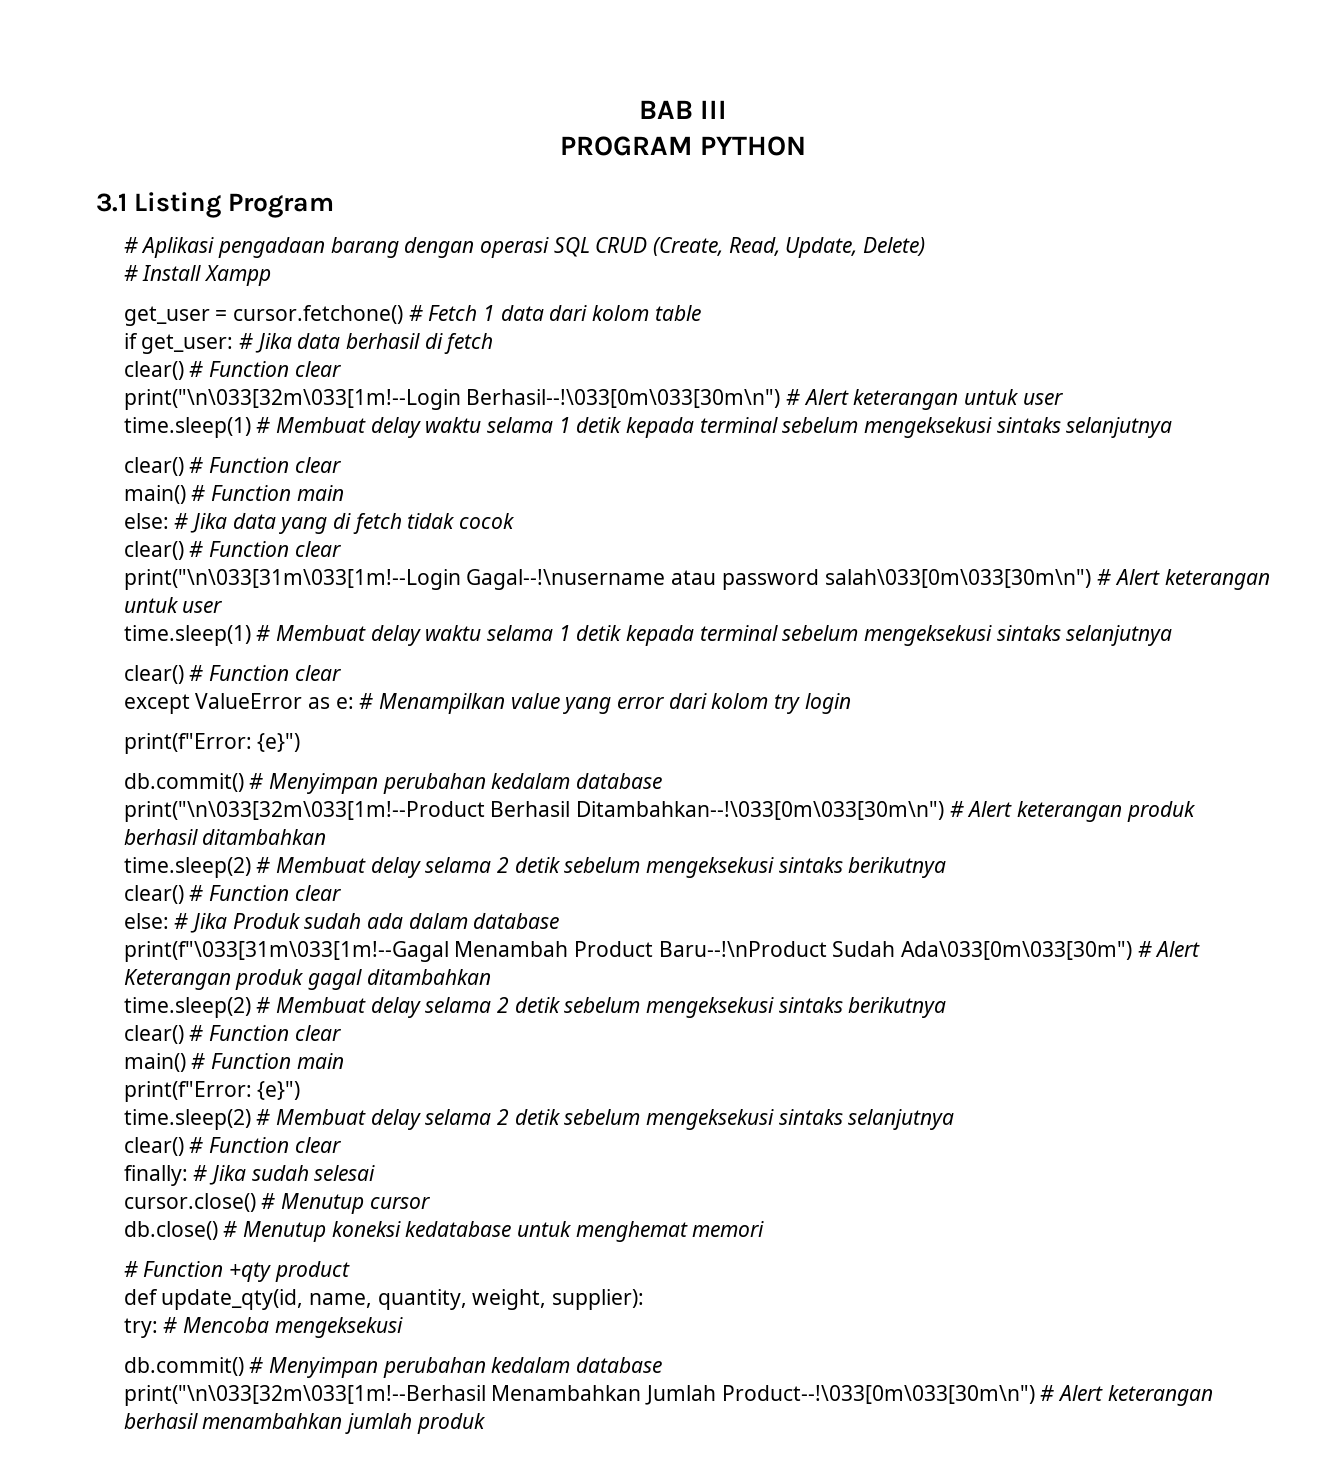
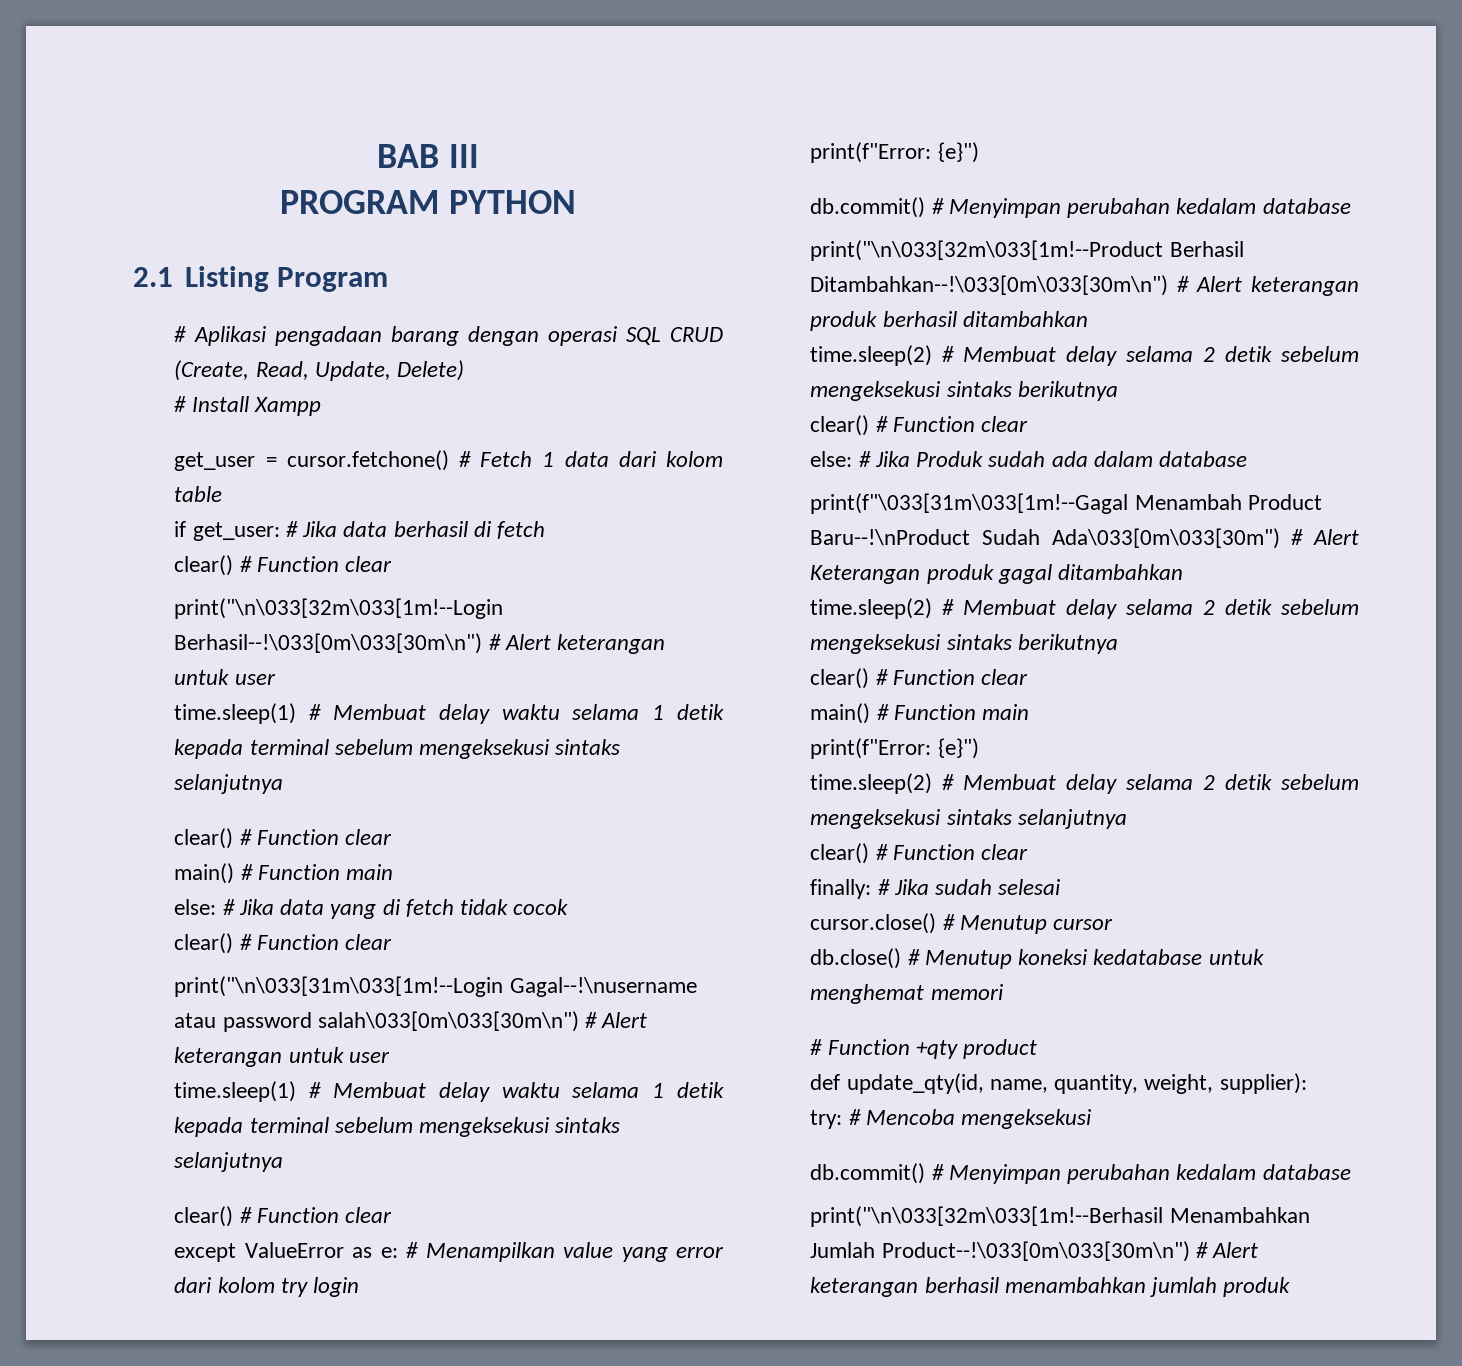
[96,193,127,212] 3.1 -> [133,267,173,287] 2.1

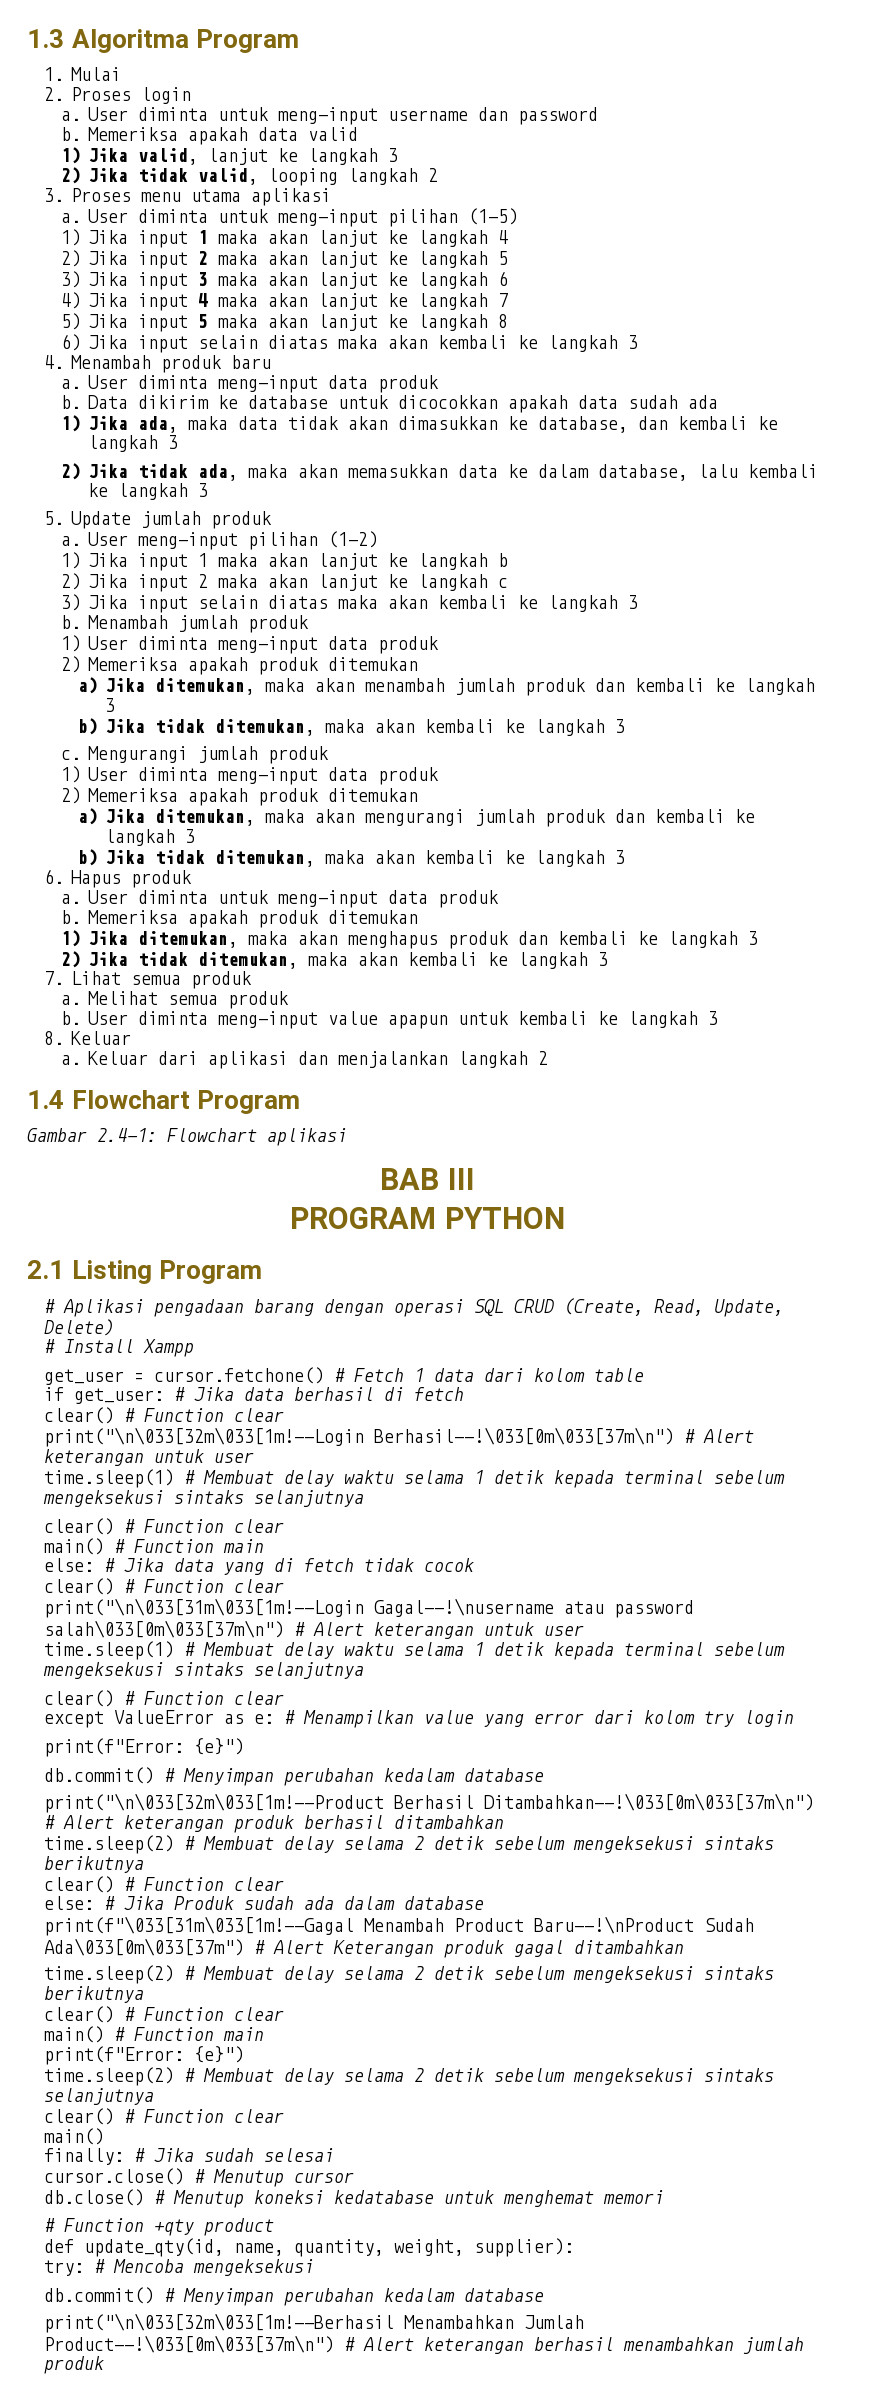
(377, 156) none -> [27,29,299,53] [43,67,122,81] [43,87,192,104] [60,107,599,125] [60,127,359,145] [60,147,399,165] [60,167,439,186] [43,188,332,206] [60,208,519,227] [60,229,509,248] [60,250,509,269] [60,271,509,290] [60,292,509,311] [60,313,509,332] [60,334,639,353] [43,355,272,373] [60,375,440,393] [60,395,719,413] [60,415,779,433] [88,435,179,452] [60,463,819,481] [88,483,209,500] [43,511,273,529] [60,531,379,550] [60,552,509,571] [60,573,509,592] [60,594,639,613] [60,615,310,633] [60,635,440,654] [60,656,419,675] [77,677,816,696] [105,698,116,712] [77,718,626,736] [60,746,330,764] [60,766,440,785] [60,787,419,806] [77,808,756,827] [105,829,196,846] [77,849,626,867] [43,869,193,888] [60,890,500,908] [60,910,419,928] [60,930,759,949] [60,951,609,969] [43,971,253,989] [60,991,290,1009] [60,1011,719,1029] [43,1031,132,1045] [60,1051,549,1069] [27,1090,300,1114] [27,1128,347,1146] 1.3 Algoritma Program // 1. Mulai // 2. Proses login // a. User diminta untuk meng-input username dan password // b. Memeriksa apakah data valid // 1) Jika valid, lanjut ke langkah 3 // 2) Jika tidak valid, looping langkah 2 // 3. Proses menu utama aplikasi // a. User diminta untuk meng-input pilihan (1-5) // 1) Jika input 1 maka akan lanjut ke langkah 4 // 2) Jika input 2 maka akan lanjut ke langkah 5 // 3) Jika input 3 maka akan lanjut ke langkah 6 // 4) Jika input 4 maka akan lanjut ke langkah 7 // 5) Jika input 5 maka akan lanjut ke langkah 8 // 6) Jika input selain diatas maka akan kembali ke langkah 3 // 4. Menambah produk baru // a. User diminta meng-input data produk // b. Data dikirim ke database untuk dicocokkan apakah data sudah ada // 1) Jika ada, maka data tidak akan dimasukkan ke database, dan kembali ke langkah 3 // 2) Jika tidak ada, maka akan memasukkan data ke dalam database, lalu kembali ke langkah 3 // 5. Update jumlah produk // a. User meng-input pilihan (1-2) // 1) Jika input 1 maka akan lanjut ke langkah b // 2) Jika input 2 maka akan lanjut ke langkah c // 3) Jika input selain diatas maka akan kembali ke langkah 3 // b. Menambah jumlah produk // 1) User diminta meng-input data produk // 2) Memeriksa apakah produk ditemukan // a) Jika ditemukan, maka akan menambah jumlah produk dan kembali ke langkah 3 // b) Jika tidak ditemukan, maka akan kembali ke langkah 3 // c. Mengurangi jumlah produk // 1) User diminta meng-input data produk // 2) Memeriksa apakah produk ditemukan // a) Jika ditemukan, maka akan mengurangi jumlah produk dan kembali ke langkah 3 // b) Jika tidak ditemukan, maka akan kembali ke langkah 3 // 6. Hapus produk // a. User diminta untuk meng-input data produk // b. Memeriksa apakah produk ditemukan // 1) Jika ditemukan, maka akan menghapus produk dan kembali ke langkah 3 // 2) Jika tidak ditemukan, maka akan kembali ke langkah 3 // 7. Lihat semua produk // a. Melihat semua produk // b. User diminta meng-input value apapun untuk kembali ke langkah 3 // 8. Keluar // a. Keluar dari aplikasi dan menjalankan langkah 2 // 1.4 Flowchart Program // Gambar 2.4-1: Flowchart aplikasi //
[174,633,483,654] Berhasil--!\033[0m\033[30m\n") -> [373,1427,674,1445] Berhasil--!\033[0m\033[37m\n")
[317,1011,579,1032] salah\033[0m\033[30m\n") -> [43,1620,284,1638] salah\033[0m\033[37m\n")
[810,275,1169,296] Ditambahkan--!\033[0m\033[30m\n") -> [483,1793,814,1811] Ditambahkan--!\033[0m\033[37m\n")
[1051,528,1280,549] Ada\033[0m\033[30m") -> [43,1938,244,1956] Ada\033[0m\033[37m")
(1029, 852) none -> [43,2128,104,2145] // main()
[881,1241,1190,1262] Product--!\033[0m\033[30m\n") -> [43,2335,334,2353] Product--!\033[0m\033[37m\n")

